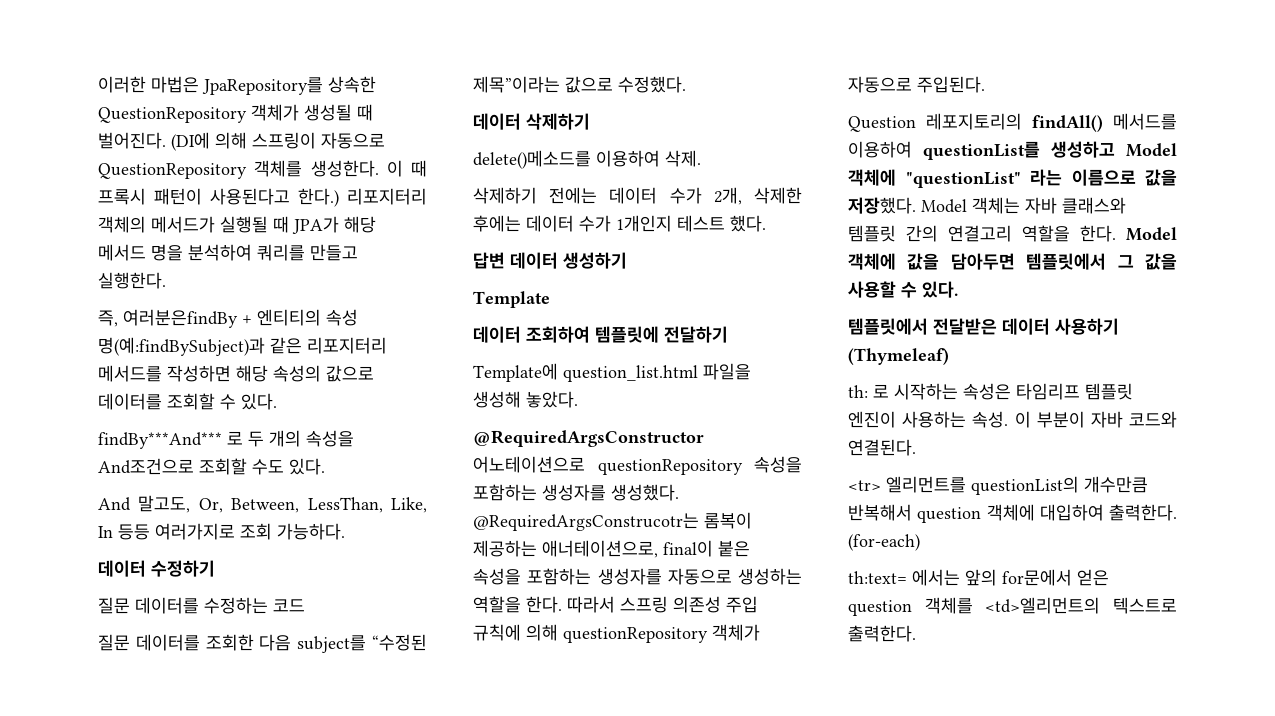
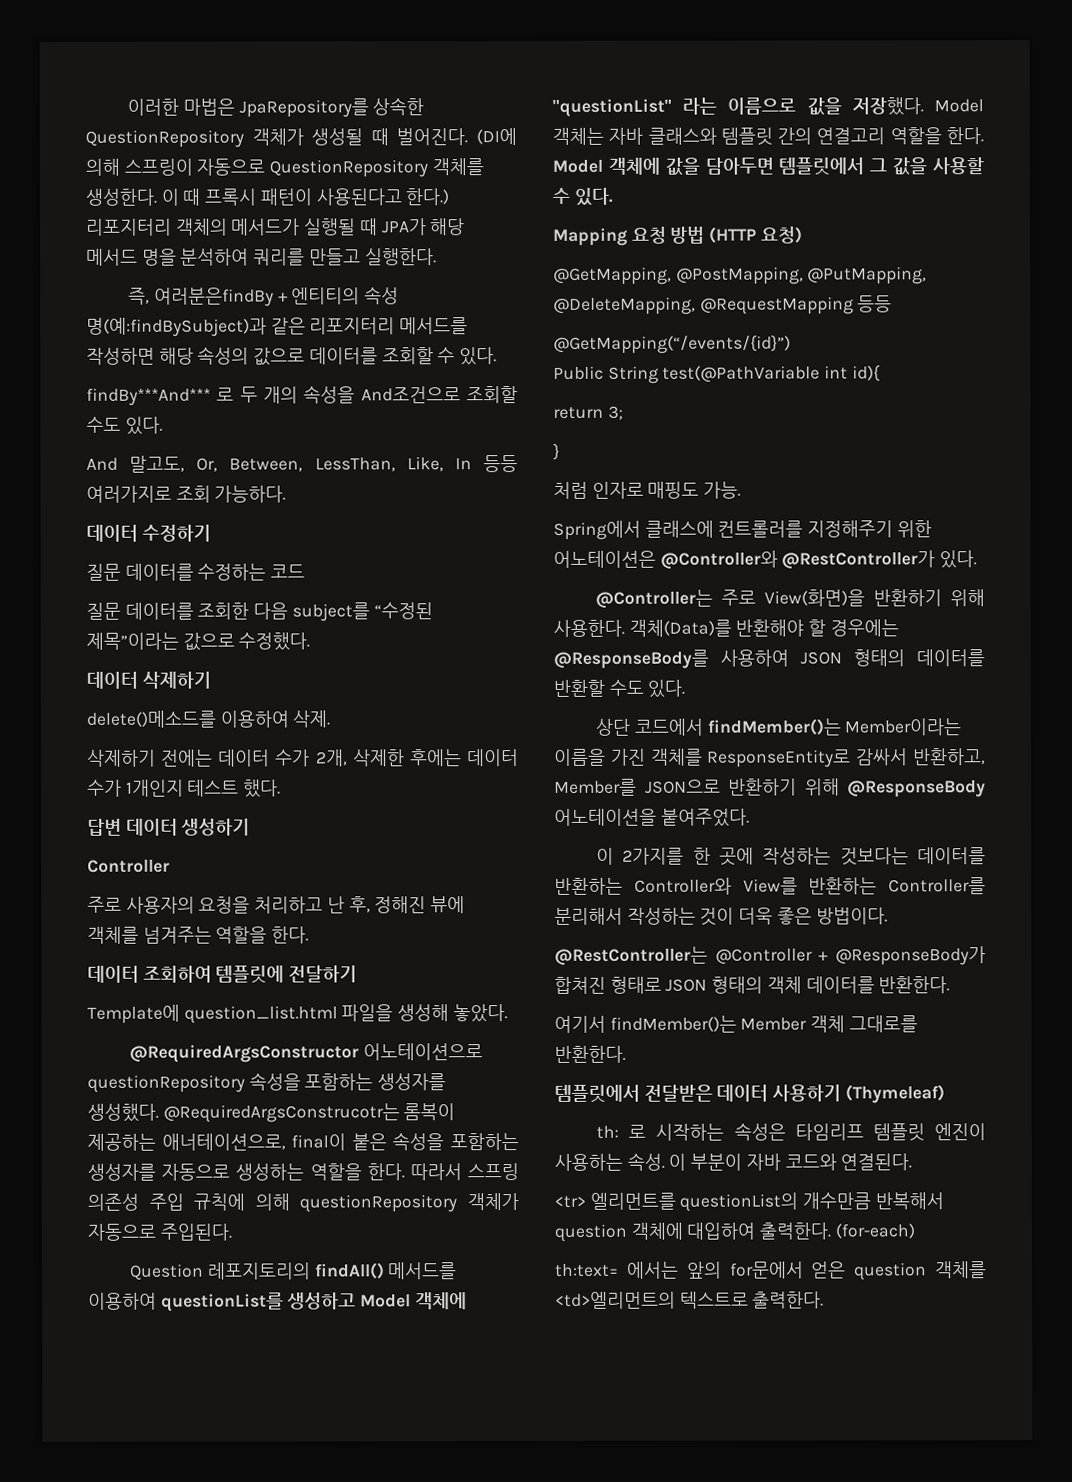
[473,291,550,308] Template -> [87,859,170,873] [87,896,466,914] [87,926,310,944] Controller // 주로 사용자의 요청을 처리하고 난 후, 정해진 뷰에 객체를 넘겨주는 역할을 한다.
(958, 289) none -> [553,226,803,246] [553,266,928,285] [553,295,893,315] [553,334,791,354] [553,364,880,384] [553,405,624,420] [553,442,560,460] [553,481,742,499] [553,520,932,540] [553,550,978,569] [595,589,985,608] [553,619,899,637] [553,649,985,669] [553,679,686,698] [595,718,962,736] [554,748,986,768] [554,778,986,798] [554,808,750,827] [596,847,986,866] [554,877,986,895] [554,907,888,926] [554,946,986,966] [554,976,951,994] [554,1015,918,1033] [554,1045,626,1063] // Mapping 요청 방법 (HTTP 요청) // @GetMapping, @PostMapping, @PutMapping, @DeleteMapping, @RequestMapping 등등 // @GetMapping(“/events/{id}”) // Public String test(@PathVariable int id){ // return 3; // } // 처럼 인자로 매핑도 가능. // Spring에서 클래스에 컨트롤러를 지정해주기 위한 어노테이션은 @Controller와 @RestController가 있다. // @Controller는 주로 View(화면)을 반환하기 위해 사용한다. 객체(Data)를 반환해야 할 경우에는 @ResponseBody를 사용하여 JSON 형태의 데이터를 반환할 수도 있다. // 상단 코드에서 findMember()는 Member이라는 이름을 가진 객체를 ResponseEntity로 감싸서 반환하고, Member를 JSON으로 반환하기 위해 @ResponseBody 어노테이션을 붙여주었다. // 이 2가지를 한 곳에 작성하는 것보다는 데이터를 반환하는 Controller와 View를 반환하는 Controller를 분리해서 작성하는 것이 더욱 좋은 방법이다. // @RestController는 @Controller + @ResponseBody가 합쳐진 형태로 JSON 형태의 객체 데이터를 반환한다. // 여기서 findMember()는 Member 객체 그대로를 반환한다.

